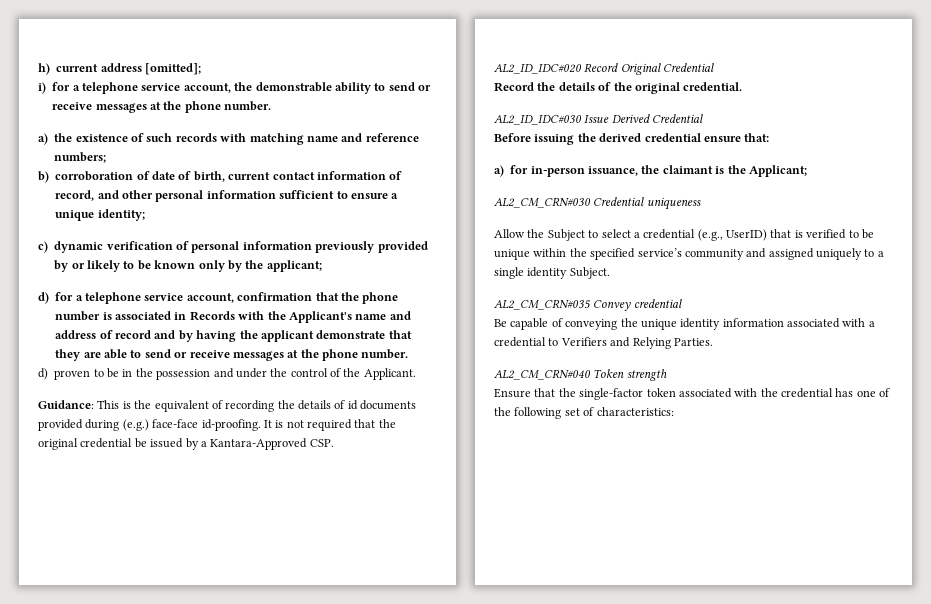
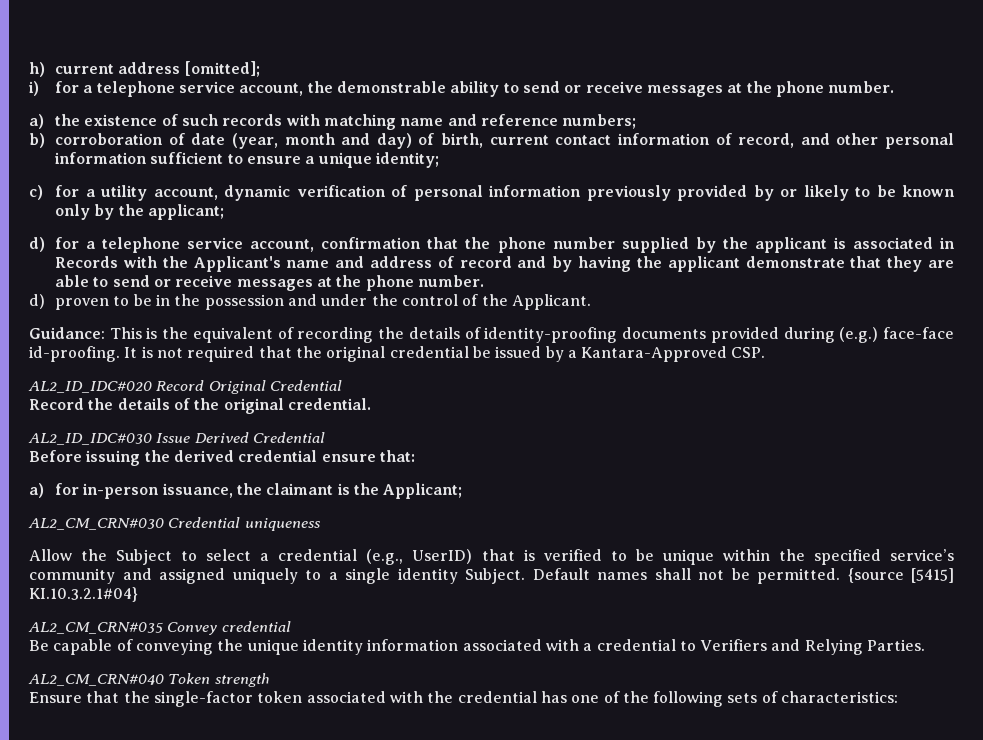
(175, 175) none -> [231,133,412,149] (year, month and day)
(48, 247) none -> [55,185,218,201] for a utility account,
(101, 316) none -> [621,237,827,253] supplied by the applicant
[347,400,358,410] id -> [484,327,618,343] identity-proofing
(610, 273) none -> [532,568,954,584] [29,587,138,602] Default names shall not be permitted. {source [5415] KI.10.3.2.1#04}
[564,408,580,416] set -> [727,693,758,703] sets

